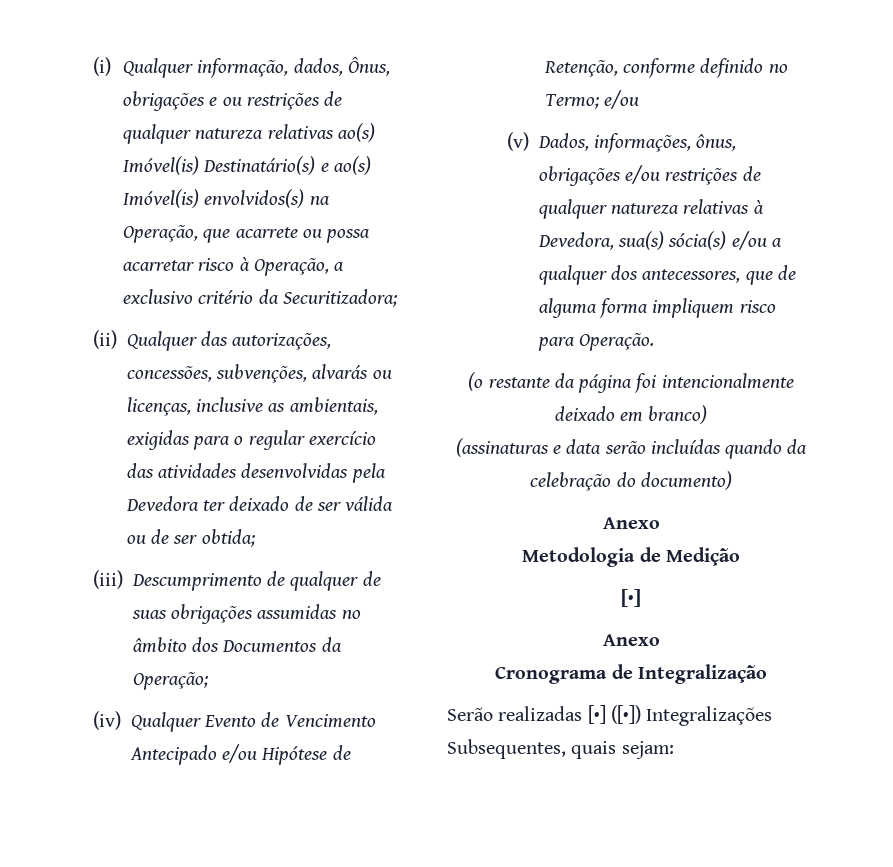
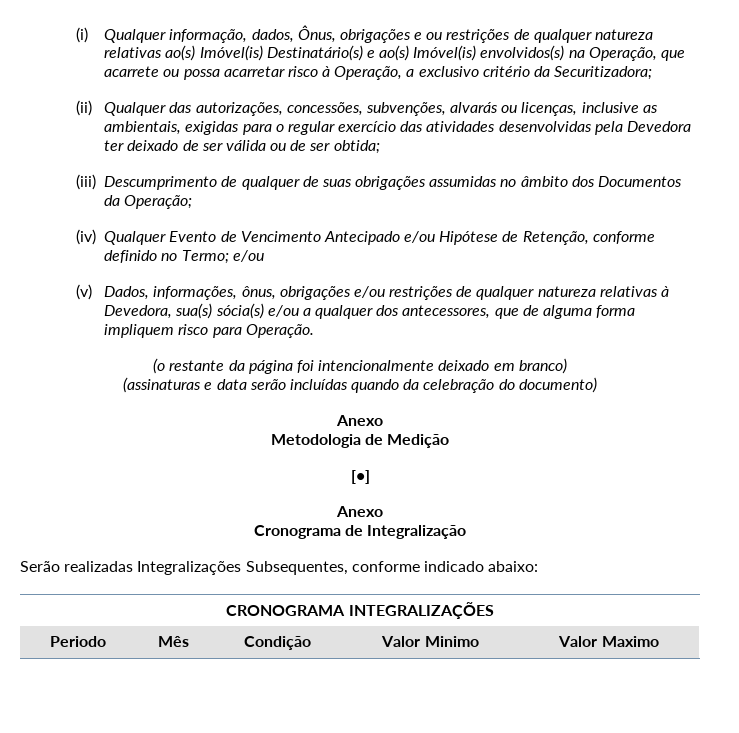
[587,705,773,726] [447,739,674,759] [•] ([•]) Integralizações Subsequentes, quais sejam: -> [137,561,539,575] [226,602,494,619] [49,636,106,647] [157,636,189,647] [243,636,311,650] [381,636,479,647] [558,636,659,647] Integralizações Subsequentes, conforme indicado abaixo: // CRONOGRAMA INTEGRALIZAÇÕES // Periodo | Mês | Condição | Valor Minimo | Valor Maximo

